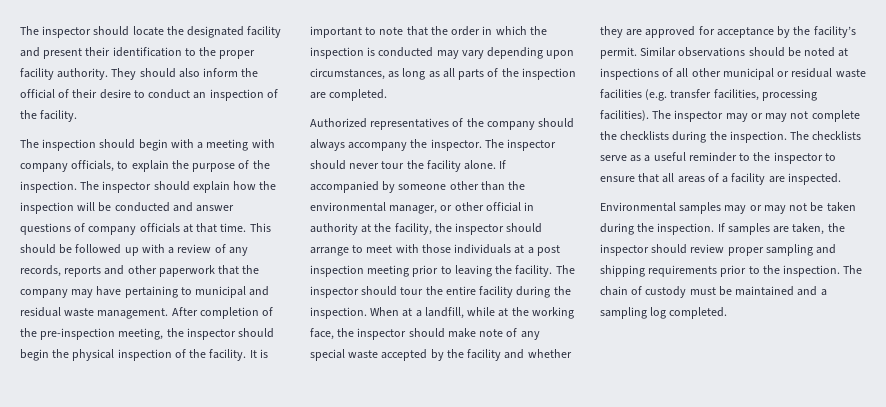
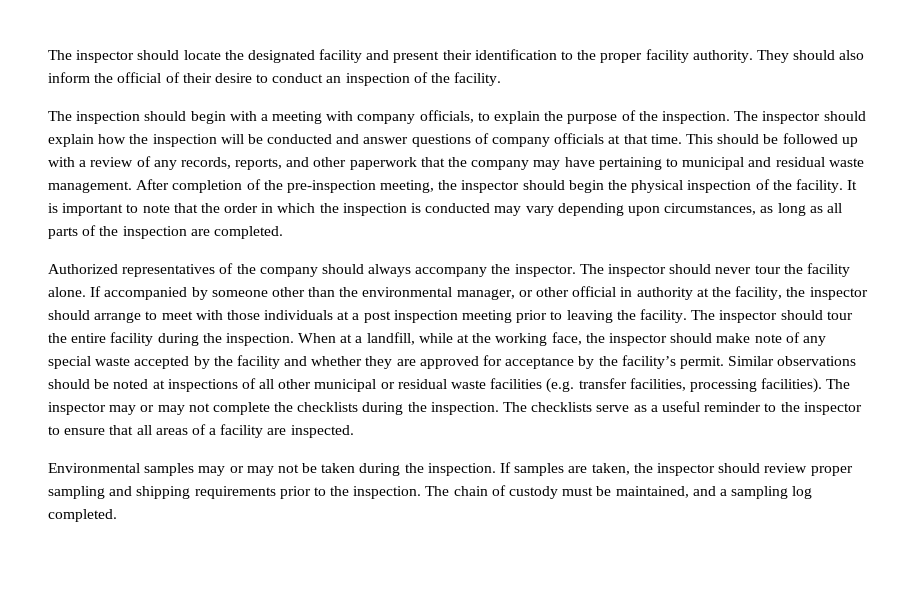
[64,266,102,277] reports -> [235,158,283,170] reports,
[735,286,795,296] maintained -> [615,486,689,498] maintained,

